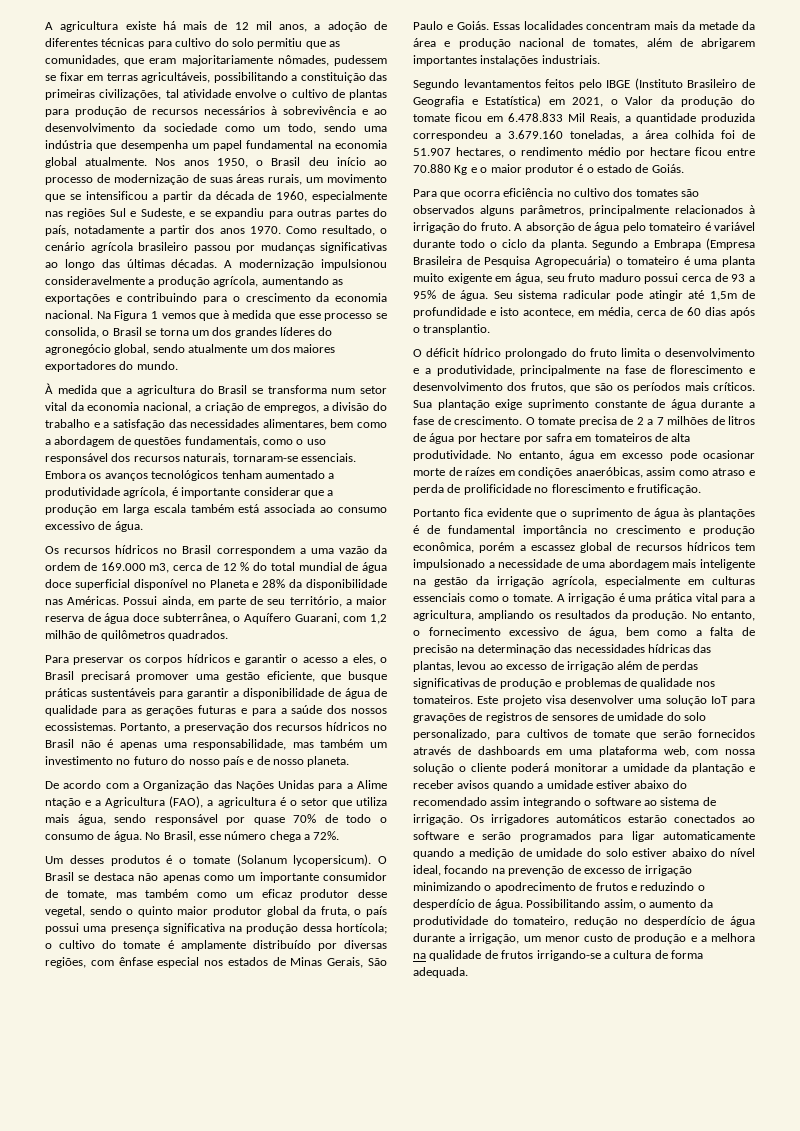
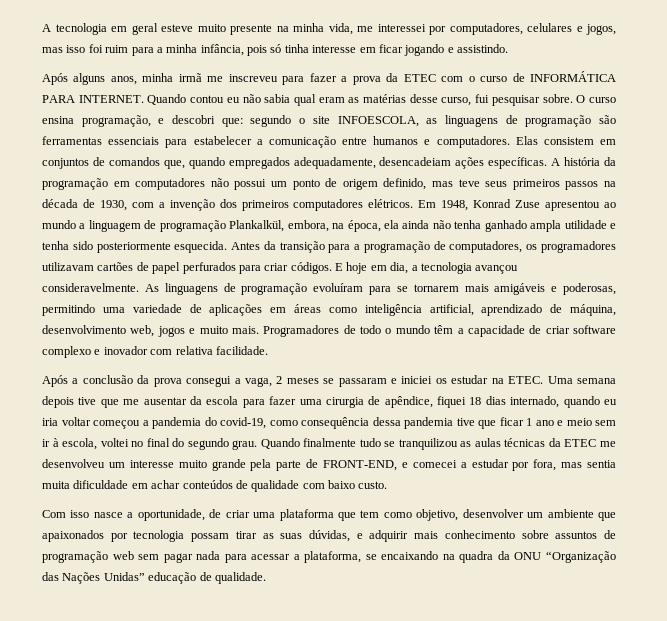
[45,21,387,32] [45,38,340,49] [45,55,387,66] [45,72,387,83] [45,89,387,100] [45,106,387,117] [45,123,387,134] [45,140,387,151] [45,157,388,168] [45,174,387,185] [45,191,387,202] [45,208,387,219] [45,225,387,236] [45,242,387,253] [45,259,387,270] [45,276,343,287] [45,293,387,304] [45,310,387,321] [45,327,333,338] [45,344,336,355] [45,361,178,372] [45,383,387,396] [45,402,387,413] [45,419,387,430] [45,436,326,447] [45,453,356,464] [45,470,335,481] [45,487,334,498] [45,504,387,515] [45,521,143,532] [45,545,387,556] [45,562,387,573] [45,579,387,590] [45,596,387,607] [45,613,387,624] [45,630,229,641] [45,654,387,665] [45,671,388,682] [45,688,387,699] [45,705,388,716] [45,722,387,733] [45,739,387,750] [45,756,350,767] [45,780,388,791] [45,796,387,808] [45,814,387,825] [45,831,340,842] [45,854,387,866] [45,872,387,883] [45,889,387,900] [45,906,388,917] [45,923,387,934] [45,940,387,951] [45,957,387,968] [413,21,755,30] [413,38,755,49] [413,55,600,66] [413,78,755,90] [413,95,755,107] [413,113,755,124] [413,130,755,141] [413,147,755,158] [413,164,684,175] [413,188,699,199] [413,205,755,216] [413,222,755,233] [413,238,755,250] [413,255,755,267] [413,273,755,284] [413,290,755,301] [413,307,755,318] [413,324,491,335] [413,348,755,359] [413,365,755,376] [413,382,755,393] [413,399,755,410] [413,416,755,427] [413,433,691,444] [413,450,755,461] [413,467,755,478] [413,484,702,495] [413,508,755,519] [413,525,755,536] [413,542,755,553] [413,559,755,570] [413,576,755,587] [413,593,755,604] [413,610,755,621] [413,627,755,638] [413,644,712,655] [413,661,698,672] [413,678,715,689] [413,695,755,706] [413,712,706,723] [413,729,755,740] [413,746,755,757] [413,763,755,774] [413,780,687,791] [413,797,716,808] [413,814,755,825] [413,831,755,842] [413,848,755,859] [413,865,692,876] [413,882,705,893] [413,899,713,910] [413,916,755,927] [413,933,755,944] [413,950,703,961] [413,967,468,978] A agricultura existe há mais de 12 mil anos, a adoção de diferentes técnicas para cultivo do solo permitiu que as comunidades, que eram majoritariamente nômades, pudessem se fixar em terras agricultáveis, possibilitando a constituição das primeiras civilizações, tal atividade envolve o cultivo de plantas para produção de recursos necessários à sobrevivência e ao desenvolvimento da sociedade como um todo, sendo uma indústria que desempenha um papel fundamental na economia global atualmente. Nos anos 1950, o Brasil deu início ao processo de modernização de suas áreas rurais, um movimento que se intensificou a partir da década de 1960, especialmente nas regiões Sul e Sudeste, e se expandiu para outras partes do país, notadamente a partir dos anos 1970. Como resultado, o cenário agrícola brasileiro passou por mudanças significativas ao longo das últimas décadas. A modernização impulsionou consideravelmente a produção agrícola, aumentando as exportações e contribuindo para o crescimento da economia nacional. Na Figura 1 vemos que à medida que esse processo se consolida, o Brasil se torna um dos grandes líderes do agronegócio global, sendo atualmente um dos maiores exportadores do mundo. // À medida que a agricultura do Brasil se transforma num setor vital da economia nacional, a criação de empregos, a divisão do trabalho e a satisfação das necessidades alimentares, bem como a abordagem de questões fundamentais, como o uso responsável dos recursos naturais, tornaram-se essenciais. Embora os avanços tecnológicos tenham aumentado a produtividade agrícola, é importante considerar que a produção em larga escala também está associada ao consumo excessivo de água. // Os recursos hídricos no Brasil correspondem a uma vazão da ordem de 169.000 m3, cerca de 12 % do total mundial de água doce superficial disponível no Planeta e 28% da disponibilidade nas Américas. Possui ainda, em parte de seu território, a maior reserva de água doce subterrânea, o Aquífero Guarani, com 1,2 milhão de quilômetros quadrados. // Para preservar os corpos hídricos e garantir o acesso a eles, o Brasil precisará promover uma gestão eficiente, que busque práticas sustentáveis para garantir a disponibilidade de água de qualidade para as gerações futuras e para a saúde dos nossos ecossistemas. Portanto, a preservação dos recursos hídricos no Brasil não é apenas uma responsabilidade, mas também um investimento no futuro do nosso país e de nosso planeta. // De acordo com a Organização das Nações Unidas para a Alime ntação e a Agricultura (FAO), a agricultura é o setor que utiliza mais água, sendo responsável por quase 70% de todo o consumo de água. No Brasil, esse número chega a 72%. // Um desses produtos é o tomate (Solanum lycopersicum). O Brasil se destaca não apenas como um importante consumidor de tomate, mas também como um eficaz produtor desse vegetal, sendo o quinto maior produtor global da fruta, o país possui uma presença significativa na produção dessa hortícola; o cultivo do tomate é amplamente distribuído por diversas regiões, com ênfase especial nos estados de Minas Gerais, São Paulo e Goiás. Essas localidades concentram mais da metade da área e produção nacional de tomates, além de abrigarem importantes instalações industriais. // Segundo levantamentos feitos pelo IBGE (Instituto Brasileiro de Geografia e Estatística) em 2021, o Valor da produção do tomate ficou em 6.478.833 Mil Reais, a quantidade produzida correspondeu a 3.679.160 toneladas, a área colhida foi de 51.907 hectares, o rendimento médio por hectare ficou entre 70.880 Kg e o maior produtor é o estado de Goiás. // Para que ocorra eficiência no cultivo dos tomates são observados alguns parâmetros, principalmente relacionados à irrigação do fruto. A absorção de água pelo tomateiro é variável durante todo o ciclo da planta. Segundo a Embrapa (Empresa Brasileira de Pesquisa Agropecuária) o tomateiro é uma planta muito exigente em água, seu fruto maduro possui cerca de 93 a 95% de água. Seu sistema radicular pode atingir até 1,5m de profundidade e isto acontece, em média, cerca de 60 dias após o transplantio. // O déficit hídrico prolongado do fruto limita o desenvolvimento e a produtividade, principalmente na fase de florescimento e desenvolvimento dos frutos, que são os períodos mais críticos. Sua plantação exige suprimento constante de água durante a fase de crescimento. O tomate precisa de 2 a 7 milhões de litros de água por hectare por safra em tomateiros de alta produtividade. No entanto, água em excesso pode ocasionar morte de raízes em condições anaeróbicas, assim como atraso e perda de prolificidade no florescimento e frutificação. // Portanto fica evidente que o suprimento de água às plantações é de fundamental importância no crescimento e produção econômica, porém a escassez global de recursos hídricos tem impulsionado a necessidade de uma abordagem mais inteligente na gestão da irrigação agrícola, especialmente em culturas essenciais como o tomate. A irrigação é uma prática vital para a agricultura, ampliando os resultados da produção. No entanto, o fornecimento excessivo de água, bem como a falta de precisão na determinação das necessidades hídricas das plantas, levou ao excesso de irrigação além de perdas significativas de produção e problemas de qualidade nos tomateiros. Este projeto visa desenvolver uma solução IoT para gravações de registros de sensores de umidade do solo personalizado, para cultivos de tomate que serão fornecidos através de dashboards em uma plataforma web, com nossa solução o cliente poderá monitorar a umidade da plantação e receber avisos quando a umidade estiver abaixo do recomendado assim integrando o software ao sistema de irrigação. Os irrigadores automáticos estarão conectados ao software e serão programados para ligar automaticamente quando a medição de umidade do solo estiver abaixo do nível ideal, focando na prevenção de excesso de irrigação minimizando o apodrecimento de frutos e reduzindo o desperdício de água. Possibilitando assim, o aumento da produtividade do tomateiro, redução no desperdício de água durante a irrigação, um menor custo de produção e a melhora na qualidade de frutos irrigando-se a cultura de forma adequada. -> [42,23,616,35] [42,44,508,56] [42,71,617,85] [42,94,616,106] [42,115,616,127] [42,136,617,148] [42,157,616,169] [42,178,617,190] [42,199,616,211] [42,220,616,232] [42,241,616,253] [42,262,519,274] [42,283,616,295] [42,304,616,316] [42,325,616,337] [42,346,268,358] [42,375,617,387] [42,396,618,408] [42,417,616,429] [42,438,616,450] [42,459,616,471] [42,480,388,492] [42,509,616,521] [42,530,616,542] [42,551,617,563] [42,572,266,584] A tecnologia em geral esteve muito presente na minha vida, me interessei por computadores, celulares e jogos, mas isso foi ruim para a minha infância, pois só tinha interesse em ficar jogando e assistindo. // Após alguns anos, minha irmã me inscreveu para fazer a prova da ETEC com o curso de INFORMÁTICA PARA INTERNET. Quando contou eu não sabia qual eram as matérias desse curso, fui pesquisar sobre. O curso ensina programação, e descobri que: segundo o site INFOESCOLA, as linguagens de programação são ferramentas essenciais para estabelecer a comunicação entre humanos e computadores. Elas consistem em conjuntos de comandos que, quando empregados adequadamente, desencadeiam ações específicas. A história da programação em computadores não possui um ponto de origem definido, mas teve seus primeiros passos na década de 1930, com a invenção dos primeiros computadores elétricos. Em 1948, Konrad Zuse apresentou ao mundo a linguagem de programação Plankalkül, embora, na época, ela ainda não tenha ganhado ampla utilidade e tenha sido posteriormente esquecida. Antes da transição para a programação de computadores, os programadores utilizavam cartões de papel perfurados para criar códigos. E hoje em dia, a tecnologia avançou consideravelmente. As linguagens de programação evoluíram para se tornarem mais amigáveis e poderosas, permitindo uma variedade de aplicações em áreas como inteligência artificial, aprendizado de máquina, desenvolvimento web, jogos e muito mais. Programadores de todo o mundo têm a capacidade de criar software complexo e inovador com relativa facilidade. // Após a conclusão da prova consegui a vaga, 2 meses se passaram e iniciei os estudar na ETEC. Uma semana depois tive que me ausentar da escola para fazer uma cirurgia de apêndice, fiquei 18 dias internado, quando eu iria voltar começou a pandemia do covid-19, como consequência dessa pandemia tive que ficar 1 ano e meio sem ir à escola, voltei no final do segundo grau. Quando finalmente tudo se tranquilizou as aulas técnicas da ETEC me desenvolveu um interesse muito grande pela parte de FRONT-END, e comecei a estudar por fora, mas sentia muita dificuldade em achar conteúdos de qualidade com baixo custo. // Com isso nasce a oportunidade, de criar uma plataforma que tem como objetivo, desenvolver um ambiente que apaixonados por tecnologia possam tirar as suas dúvidas, e adquirir mais conhecimento sobre assuntos de programação web sem pagar nada para acessar a plataforma, se encaixando na quadra da ONU “Organização das Nações Unidas” educação de qualidade.

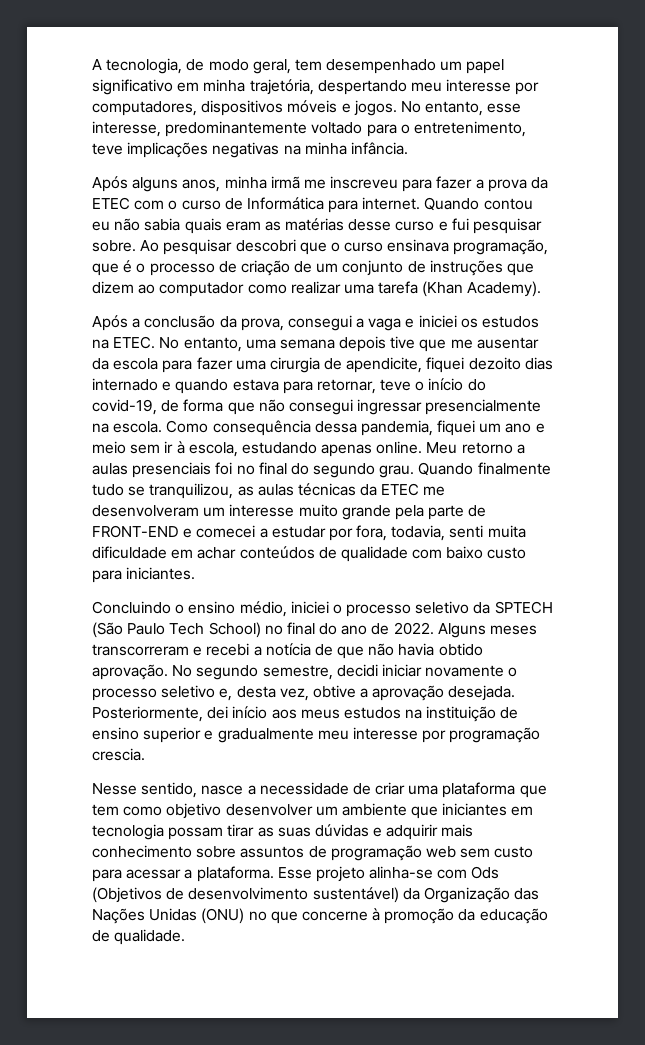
[42,23,616,35] [42,44,508,56] A tecnologia em geral esteve muito presente na minha vida, me interessei por computadores, celulares e jogos, mas isso foi ruim para a minha infância, pois só tinha interesse em ficar jogando e assistindo. -> [92,58,505,74] [92,79,540,95] [92,100,522,116] [92,121,526,137] [92,142,408,158] A tecnologia, de modo geral, tem desempenhado um papel significativo em minha trajetória, despertando meu interesse por computadores, dispositivos móveis e jogos. No entanto, esse interesse, predominantemente voltado para o entretenimento, teve implicações negativas na minha infância.
[530,71,617,82] [42,95,144,103] INFORMÁTICA PARA INTERNET. -> [246,197,421,213] Informática para internet.
[293,94,316,106] qual -> [184,218,222,234] quais
[441,97,472,106] curso, -> [395,221,448,231] curso e
[576,95,616,103] [42,115,616,127] [42,136,617,148] [42,157,616,169] [42,178,617,190] [42,199,616,211] [42,220,616,232] [42,241,616,253] [42,262,519,274] [42,283,616,295] [42,304,616,316] [42,325,616,337] [42,346,268,358] O curso ensina programação, e descobri que: segundo o site INFOESCOLA, as linguagens de programação são ferramentas essenciais para estabelecer a comunicação entre humanos e computadores. Elas consistem em conjuntos de comandos que, quando empregados adequadamente, desencadeiam ações específicas. A história da programação em computadores não possui um ponto de origem definido, mas teve seus primeiros passos na década de 1930, com a invenção dos primeiros computadores elétricos. Em 1948, Konrad Zuse apresentou ao mundo a linguagem de programação Plankalkül, embora, na época, ela ainda não tenha ganhado ampla utilidade e tenha sido posteriormente esquecida. Antes da transição para a programação de computadores, os programadores utilizavam cartões de papel perfurados para criar códigos. E hoje em dia, a tecnologia avançou consideravelmente. As linguagens de programação evoluíram para se tornarem mais amigáveis e poderosas, permitindo uma variedade de aplicações em áreas como inteligência artificial, aprendizado de máquina, desenvolvimento web, jogos e muito mais. Programadores de todo o mundo têm a capacidade de criar software complexo e inovador com relativa facilidade. -> [140,239,549,255] [92,260,535,276] [92,281,542,297] Ao pesquisar descobri que o curso ensinava programação, que é o processo de criação de um conjunto de instruções que dizem ao computador como realizar uma tarefa (Khan Academy).
[153,378,182,387] prova -> [240,318,284,331] prova,
[244,376,387,387] vaga, 2 meses se passaram -> [368,318,402,331] vaga
[451,375,489,384] estudar -> [482,316,540,328] estudos
[547,376,573,384] Uma -> [159,337,276,352] No entanto, uma
[384,396,618,408] [42,417,532,429] apêndice, fiquei 18 dias internado, quando eu iria voltar começou a pandemia do covid-19, como consequência dessa pandemia tive que ficar 1 -> [346,357,553,373] [92,378,486,394] [92,399,542,415] [92,420,502,436] apendicite, fiquei dezoito dias internado e quando estava para retornar, teve o início do covid-19, de forma que não consegui ingressar presencialmente na escola. Como consequência dessa pandemia, fiquei um
[100,438,129,447] voltei -> [241,441,525,457] [92,462,233,478] estudando apenas online. Meu retorno a aulas presenciais foi
[398,438,458,450] tranquilizou -> [149,483,234,499] tranquilizou,
[42,459,105,468] desenvolveu -> [92,505,199,517] desenvolveram
[323,460,397,471] FRONT-END, -> [92,525,179,538] FRONT-END
[561,460,616,468] mas sentia -> [391,525,484,541] todavia, senti
[358,481,388,489] [42,510,90,518] custo. // Com isso -> [487,547,527,559] [92,567,196,583] [92,601,553,617] [92,622,538,638] [92,643,483,659] [92,664,518,680] [92,685,516,701] [92,706,519,722] [92,727,541,743] [92,748,145,761] [92,782,198,798] custo para iniciantes. // Concluindo o ensino médio, iniciei o processo seletivo da SPTECH (São Paulo Tech School) no final do ano de 2022. Alguns meses transcorreram e recebi a notícia de que não havia obtido aprovação. No segundo semestre, decidi iniciar novamente o processo seletivo e, desta vez, obtive a aprovação desejada. Posteriormente, dei início aos meus estudos na instituição de ensino superior e gradualmente meu interesse por programação crescia. // Nesse sentido,
[137,509,205,521] oportunidade, -> [259,782,349,795] necessidade
[416,509,459,521] objetivo, -> [166,803,222,819] objetivo
[42,530,128,542] apaixonados por -> [442,803,534,816] iniciantes em
[309,530,351,542] dúvidas, -> [314,824,369,837] dúvidas
[163,551,221,563] pagar nada -> [494,846,534,858] custo
[304,551,617,563] [42,572,145,584] plataforma, se encaixando na quadra da ONU “Organização das Nações Unidas” -> [196,866,500,882] [92,887,540,903] [92,908,476,924] plataforma. Esse projeto alinha-se com Ods (Objetivos de desenvolvimento sustentável) da Organização das Nações Unidas (ONU) no que concerne à promoção da

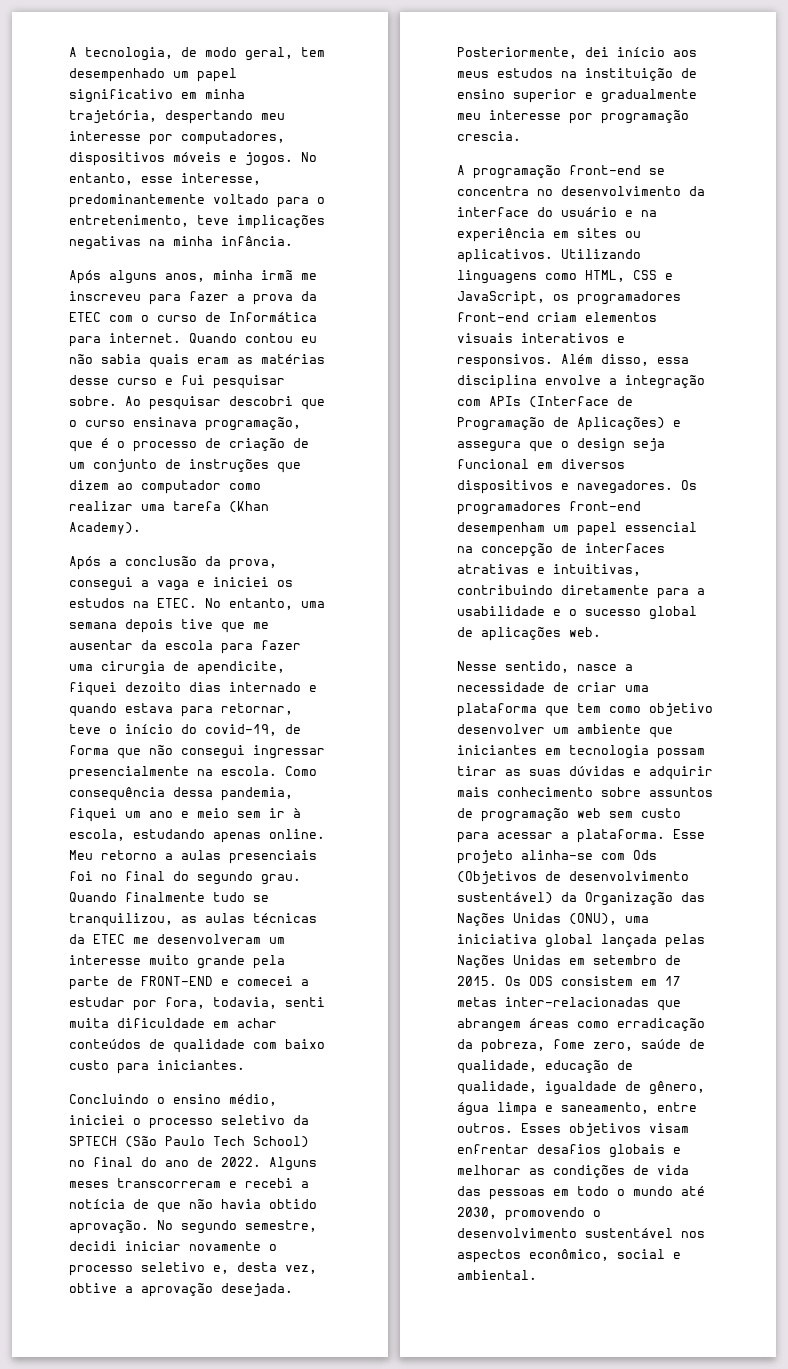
(145, 754) none -> [457,165,665,179] [457,186,705,196] [457,207,657,217] [457,228,641,242] [457,249,641,263] [457,270,673,284] [457,291,681,305] [457,312,657,322] [457,333,625,343] [457,354,689,368] [457,375,705,389] [457,396,633,408] [457,417,681,431] [457,438,665,452] [457,459,625,469] [457,480,697,494] [457,501,641,515] [457,522,697,536] [457,543,665,557] [457,564,641,576] [457,585,705,599] [457,606,697,620] [457,627,601,641] // A programação front-end se concentra no desenvolvimento da interface do usuário e na experiência em sites ou aplicativos. Utilizando linguagens como HTML, CSS e JavaScript, os programadores front-end criam elementos visuais interativos e responsivos. Além disso, essa disciplina envolve a integração com APIs (Interface de Programação de Aplicações) e assegura que o design seja funcional em diversos dispositivos e navegadores. Os programadores front-end desempenham um papel essencial na concepção de interfaces atrativas e intuitivas, contribuindo diretamente para a usabilidade e o sucesso global de aplicações web.
[201,908,548,924] [92,929,186,945] (ONU) no que concerne à promoção da educação de qualidade. -> [569,913,649,925] [457,934,705,948] [457,955,681,968] [457,976,681,986] [457,997,681,1011] [457,1018,705,1032] [457,1039,705,1053] [457,1060,633,1074] [457,1081,705,1095] [457,1102,697,1116] [457,1123,689,1137] [457,1144,681,1158] [457,1165,689,1178] [457,1186,705,1200] [457,1207,601,1221] [457,1228,705,1238] [457,1249,681,1263] [457,1270,537,1280] (ONU), uma iniciativa global lançada pelas Nações Unidas em setembro de 2015. Os ODS consistem em 17 metas inter-relacionadas que abrangem áreas como erradicação da pobreza, fome zero, saúde de qualidade, educação de qualidade, igualdade de gênero, água limpa e saneamento, entre outros. Esses objetivos visam enfrentar desafios globais e melhorar as condições de vida das pessoas em todo o mundo até 2030, promovendo o desenvolvimento sustentável nos aspectos econômico, social e ambiental.

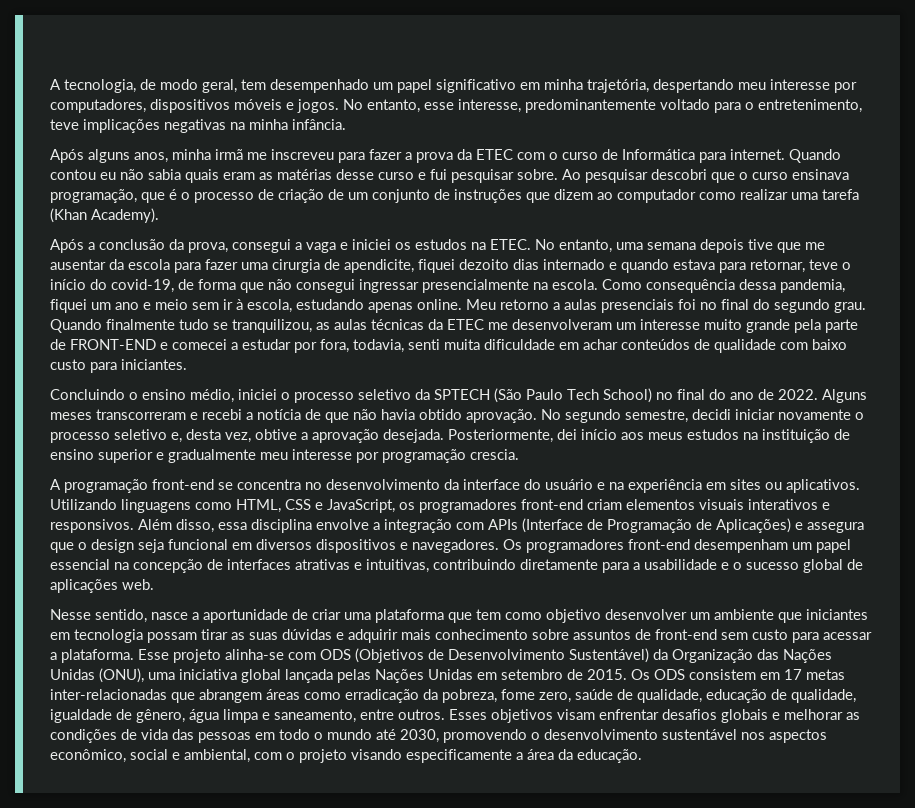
[457,682,545,692] necessidade -> [203,609,288,623] aportunidade
[481,808,601,822] programação web -> [655,629,717,640] front-end
[633,850,657,860] Ods -> [320,649,351,660] ODS
[569,871,689,881] [457,892,553,904] desenvolvimento sustentável) -> [448,648,649,663] Desenvolvimento Sustentável)
[457,1270,537,1280] ambiental. -> [184,749,642,763] ambiental, com o projeto visando especificamente a área da educação.

